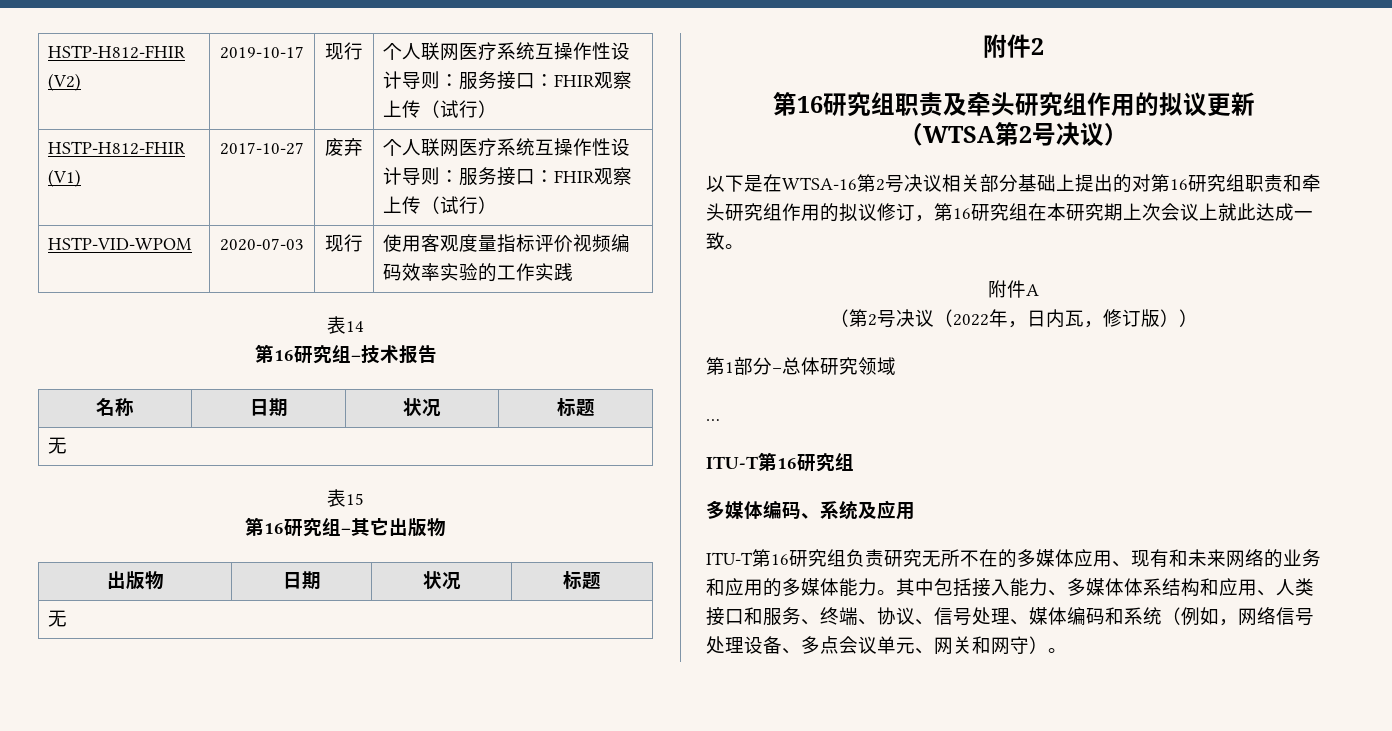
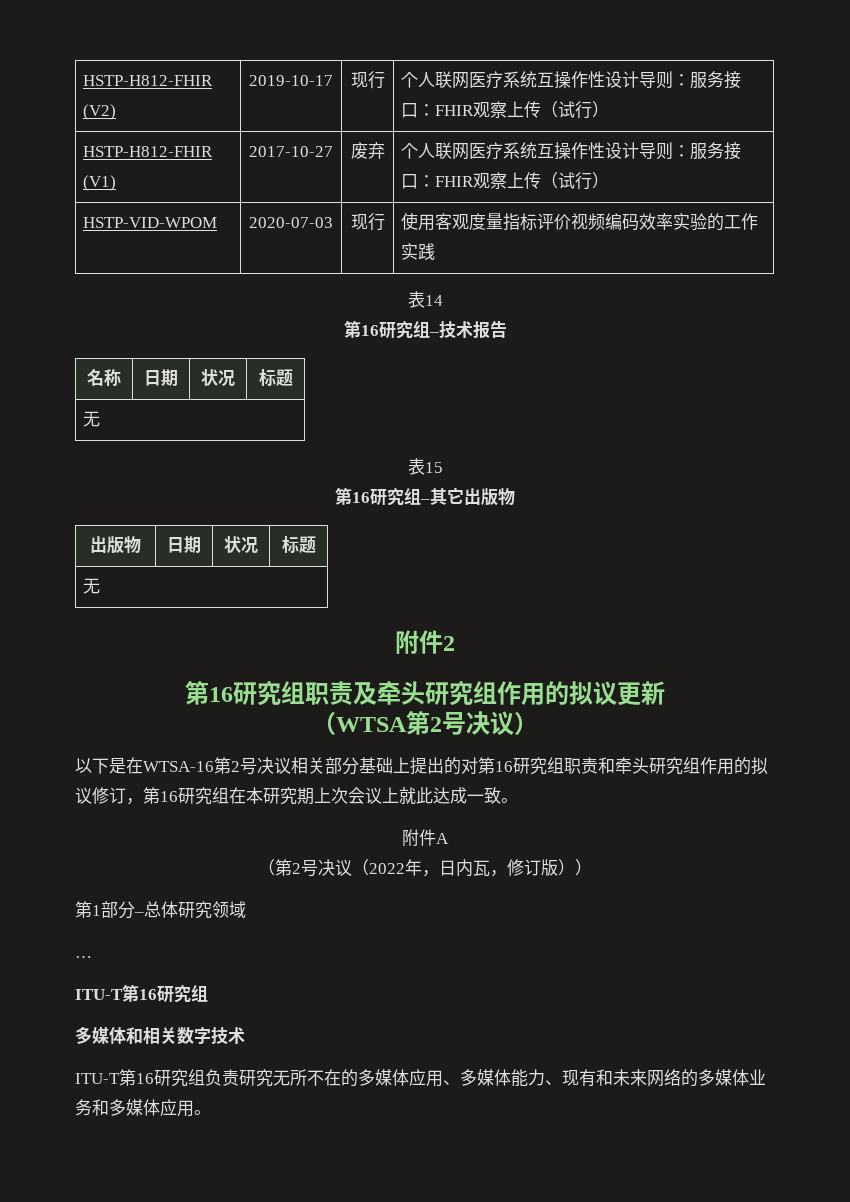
[763,500,915,520] 编码、系统及应用 -> [126,1027,245,1044] 和相关数字技术
(1131, 564) none -> [460,1069,562,1087] 多媒体能力、
[1283,549,1321,567] [706,578,1314,597] [706,607,1314,626] [706,636,1048,655] 业务和应用的多媒体能力。其中包括接入能力、多媒体体系结构和应用、人类接口和服务、终端、协议、信号处理、媒体编码和系统（例如，网络信号处理设备、多点会议单元、网关和网守） -> [698,1069,766,1086] [75,1099,194,1117] 多媒体业务和多媒体应用

